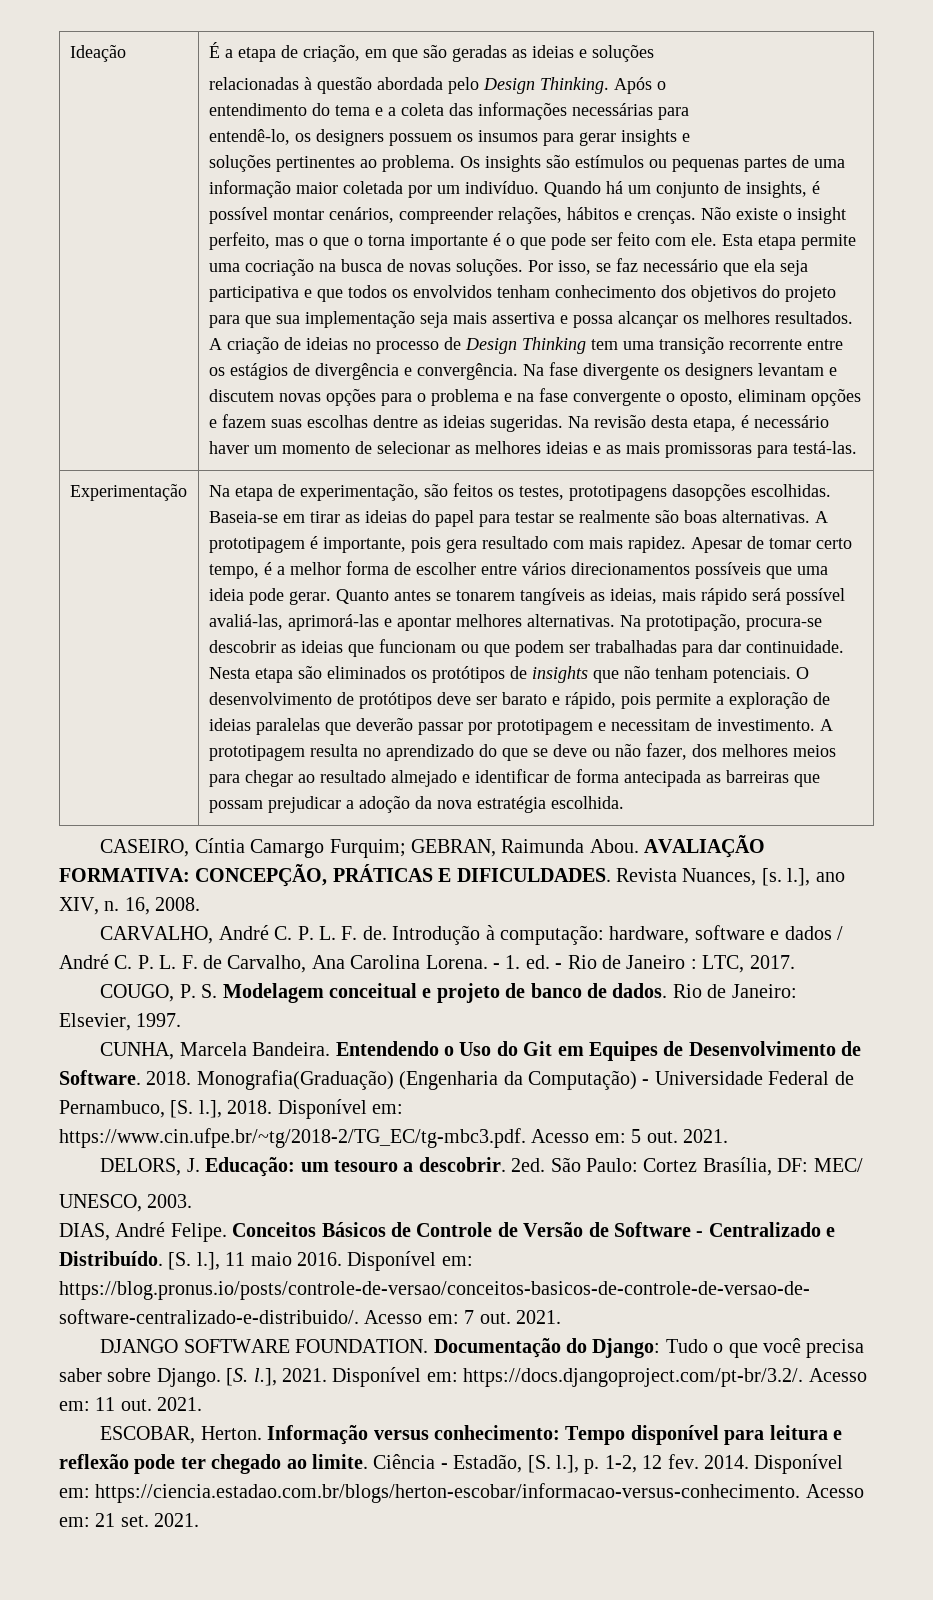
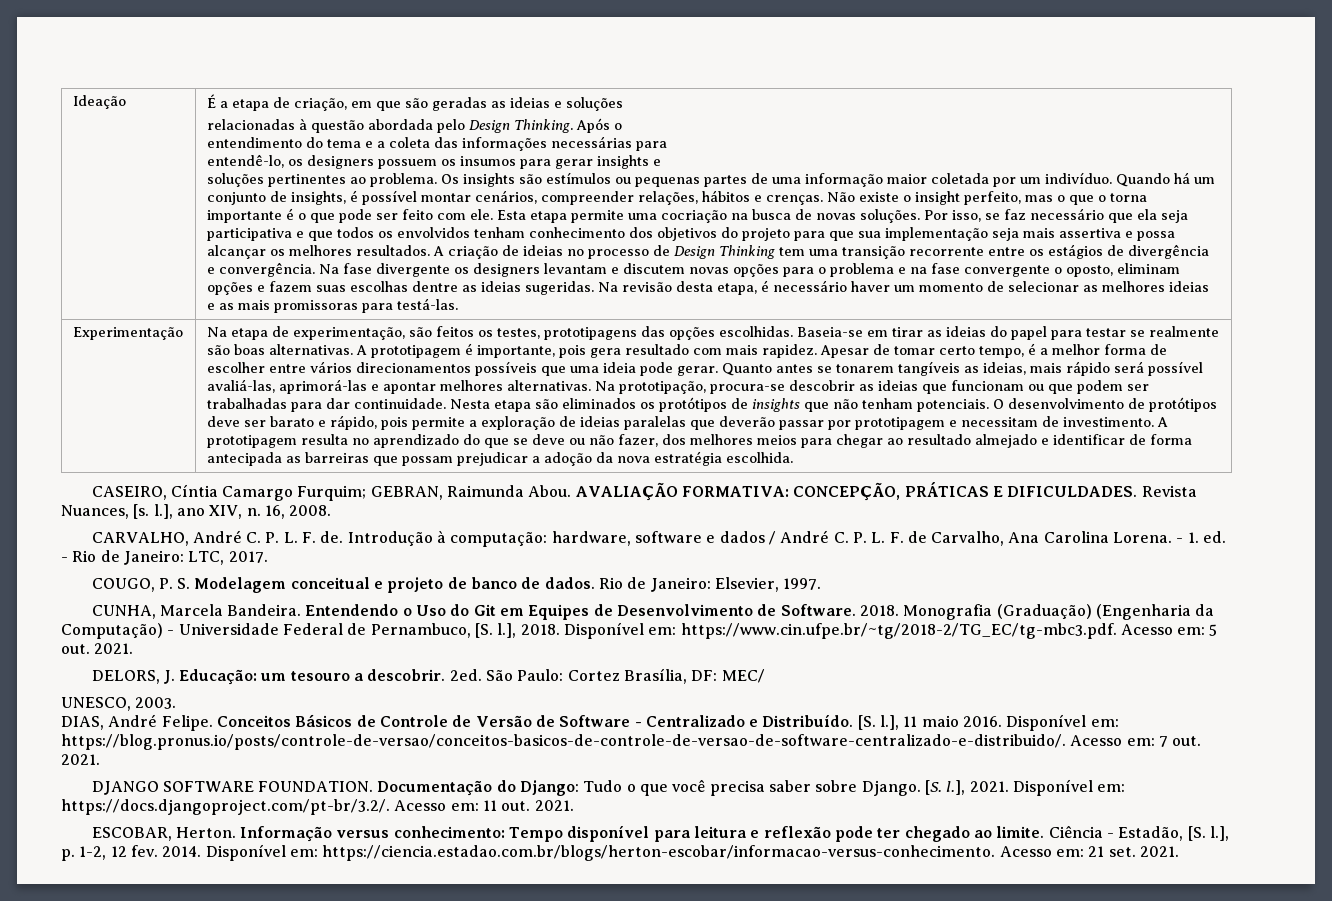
[671,484,746,501] dasopções -> [640,326,715,340] das opções
[626,955,697,969] Janeiro : -> [123,550,184,565] Janeiro:
[196,1070,394,1090] Monografia(Graduação) -> [903,604,1092,620] Monografia (Graduação)

